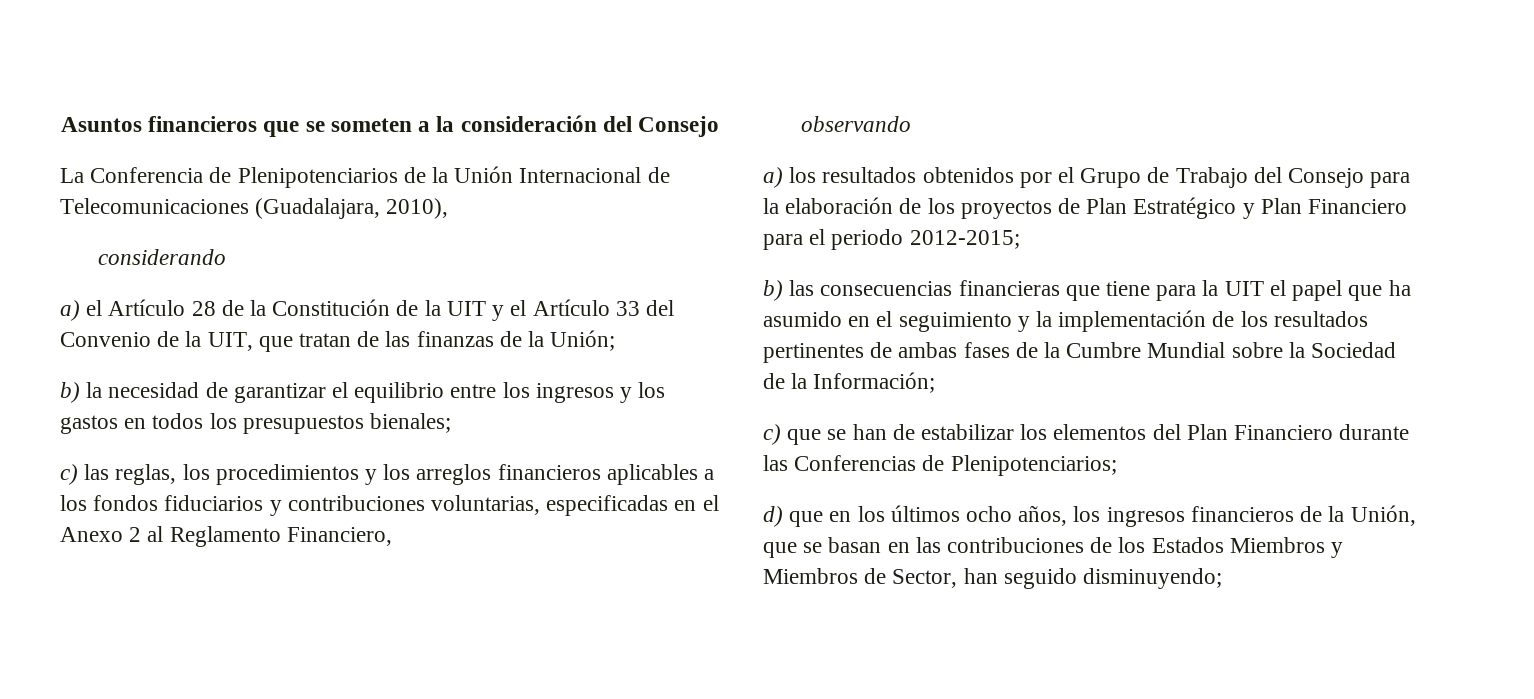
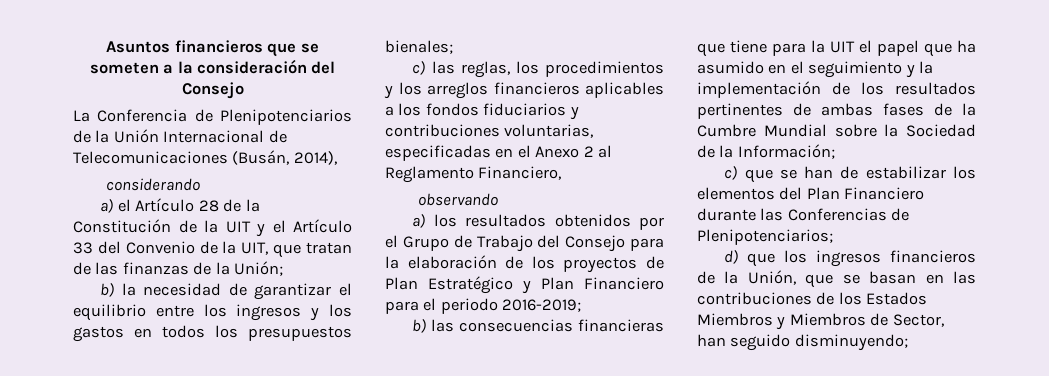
[255,198,449,219] (Guadalajara, 2010), -> [232,150,337,165] (Busán, 2014),
[909,230,1020,249] 2012-2015; -> [502,299,582,312] 2016-2019;
[829,505,1068,526] en los últimos ocho años, -> (776, 260) none

